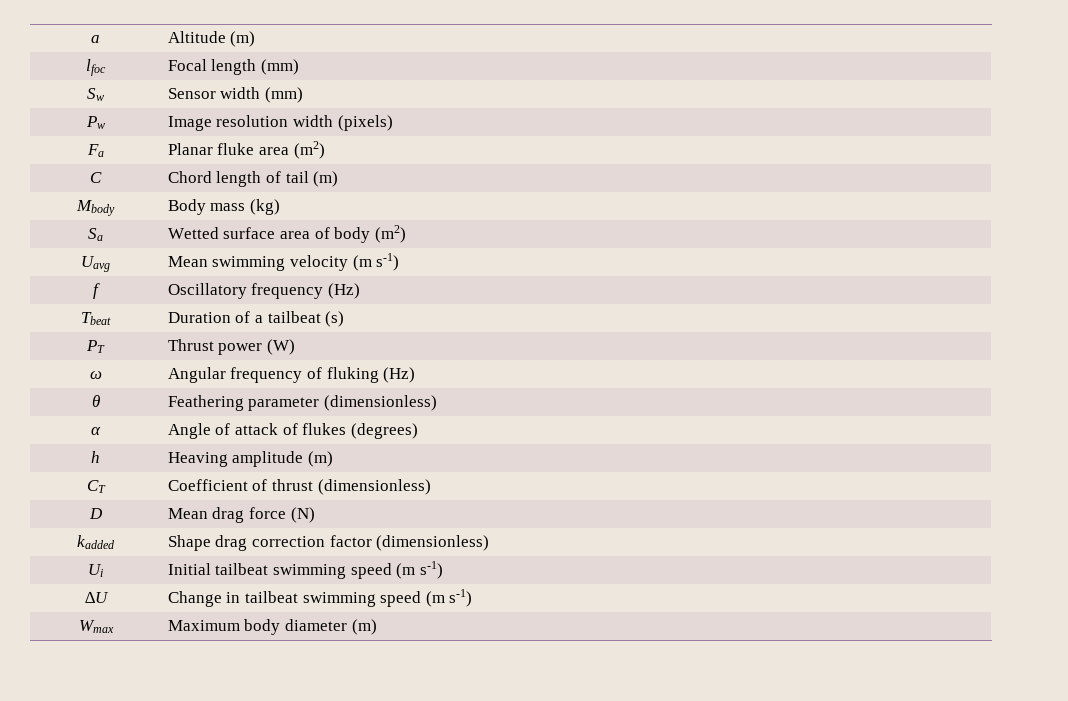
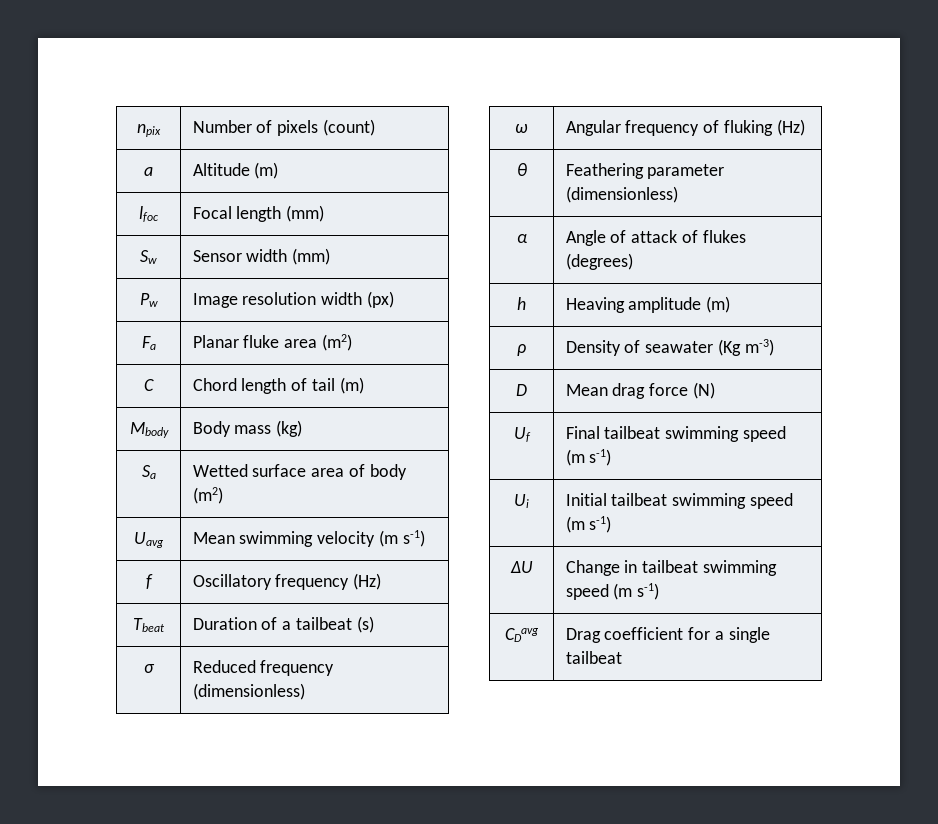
(91, 39) none -> [137,124,161,137] [192,119,375,136] npix | Number of pixels (count) //
[337,115,393,131] (pixels) -> [366,291,394,308] (px)
[86,340,105,353] [167,339,296,355] PT | Thrust power (W) -> [143,664,155,673] [192,660,335,676] [192,683,305,700] σ | Reduced frequency (dimensionless)
[86,480,106,493] [167,479,431,495] CT | Coefficient of thrust (dimensionless) -> [517,344,526,356] [565,339,774,356] ρ | Density of seawater (Kg m-3)
[77,535,115,549] [167,535,490,551] kadded | Shape drag correction factor (dimensionless) -> [513,427,531,442] [565,426,786,442] [565,449,612,466] Uf | Final tailbeat swimming speed (m s-1)
[78,620,114,633] [167,619,377,635] Wmax | Maximum body diameter (m) -> [505,628,539,642] [565,627,770,643] [565,651,622,664] CDavg | Drag coefficient for a single tailbeat

